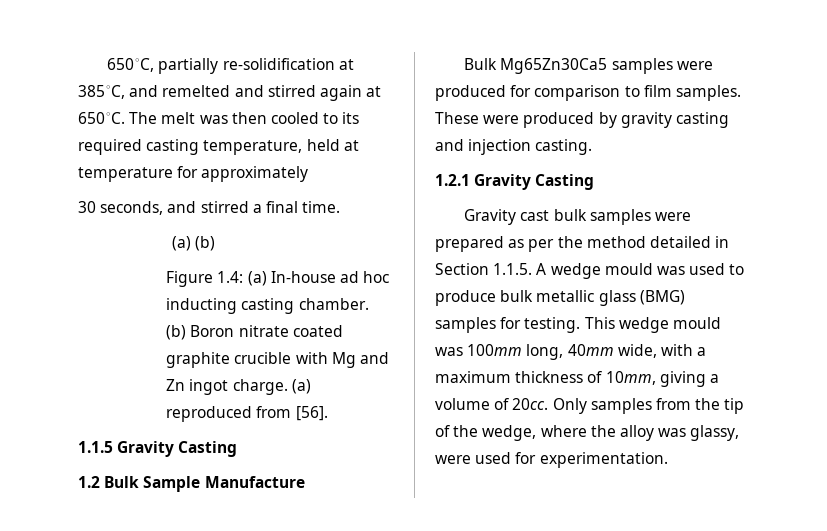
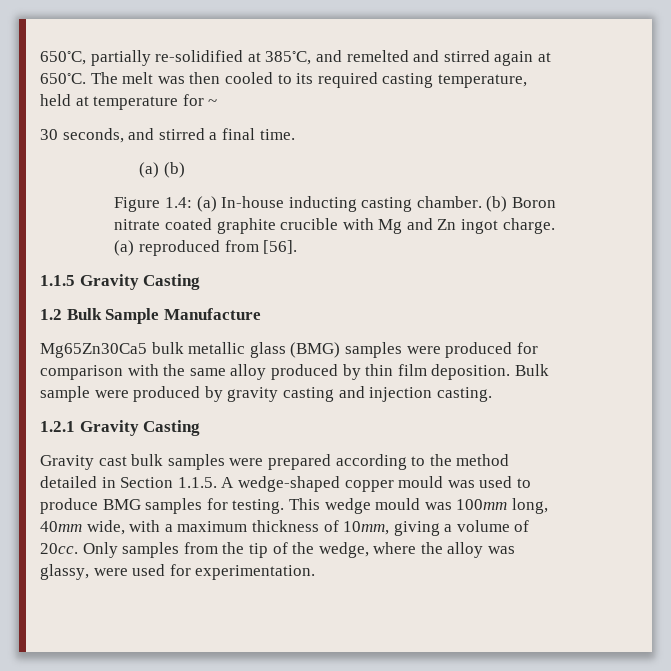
[222,58,335,70] re-solidification -> [155,50,244,62] re-solidified
[201,166,309,182] approximately -> [208,99,218,106] ~
[339,271,390,283] ad hoc -> (285, 202) none
[464,58,608,74] Bulk Mg65Zn30Ca5 -> [40,342,341,358] Mg65Zn30Ca5 bulk metallic glass (BMG)
[624,85,741,101] [435,112,479,124] to film samples. These -> [127,364,549,380] [40,386,90,402] with the same alloy produced by thin film deposition. Bulk sample
[508,239,555,252] as per -> [335,454,426,470] according to
[550,263,601,279] wedge -> [237,476,394,492] wedge-shaped copper
[500,290,685,306] bulk metallic glass (BMG) -> [102,499,141,510] BMG

